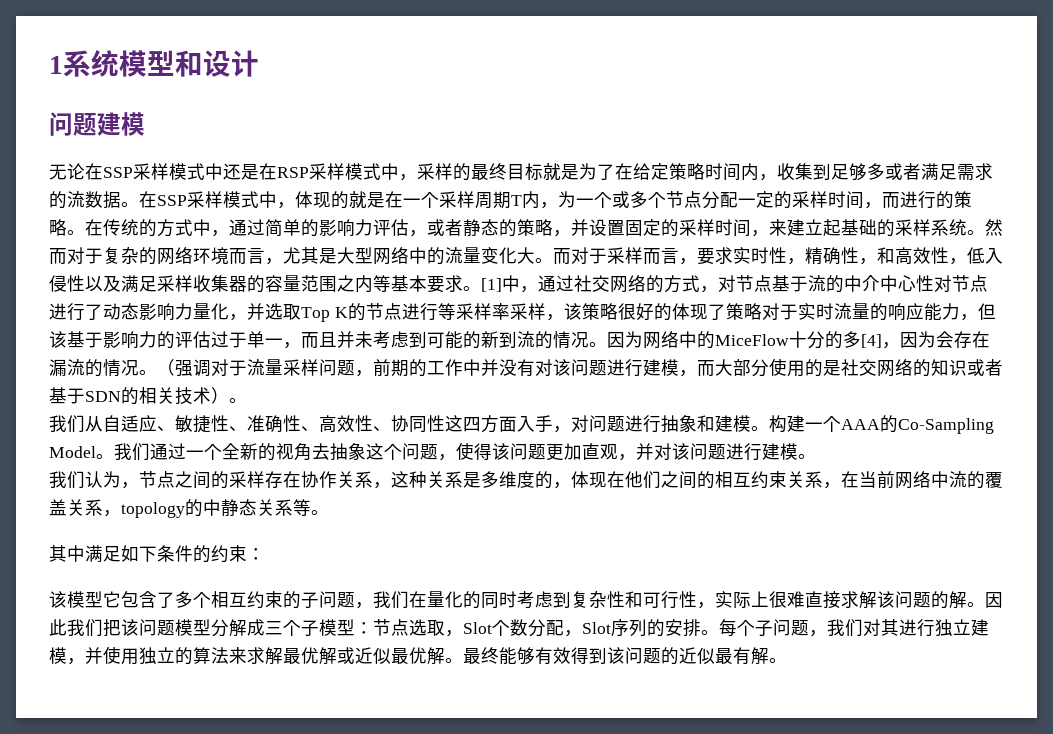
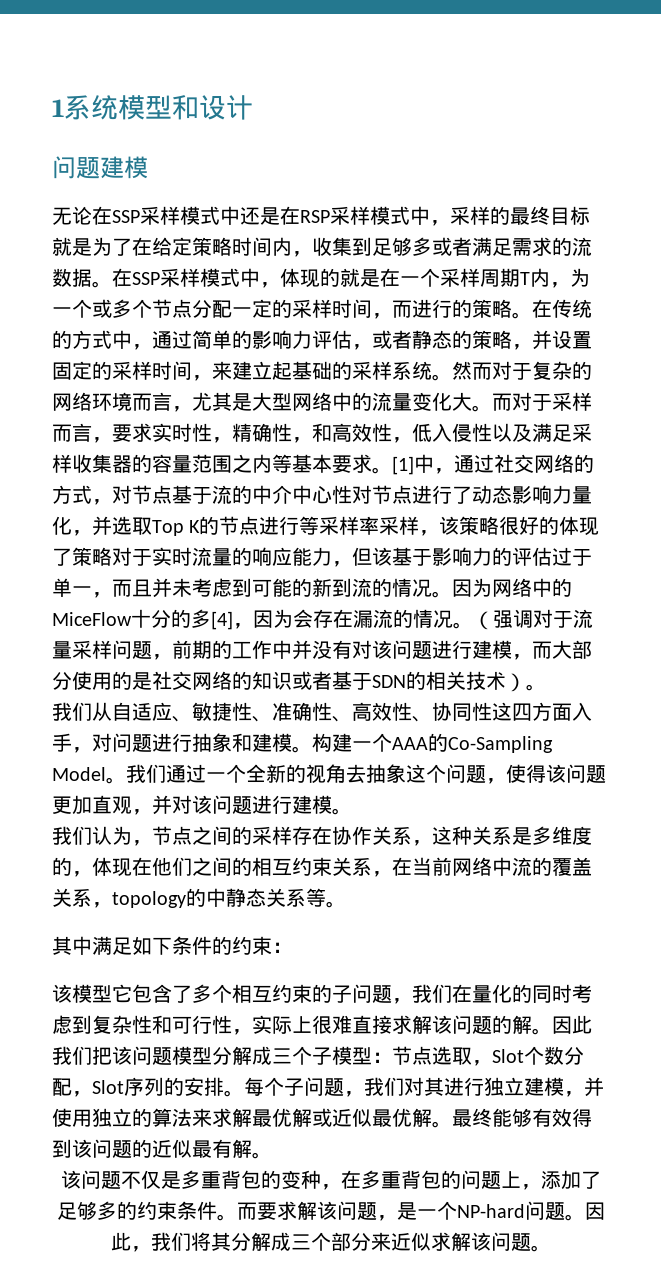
(787, 660) none -> [60,1170,601,1190] [56,1201,605,1221] [110,1232,551,1252] // 该问题不仅是多重背包的变种，在多重背包的问题上，添加了足够多的约束条件。而要求解该问题，是一个NP-hard问题。因此，我们将其分解成三个部分来近似求解该问题。

